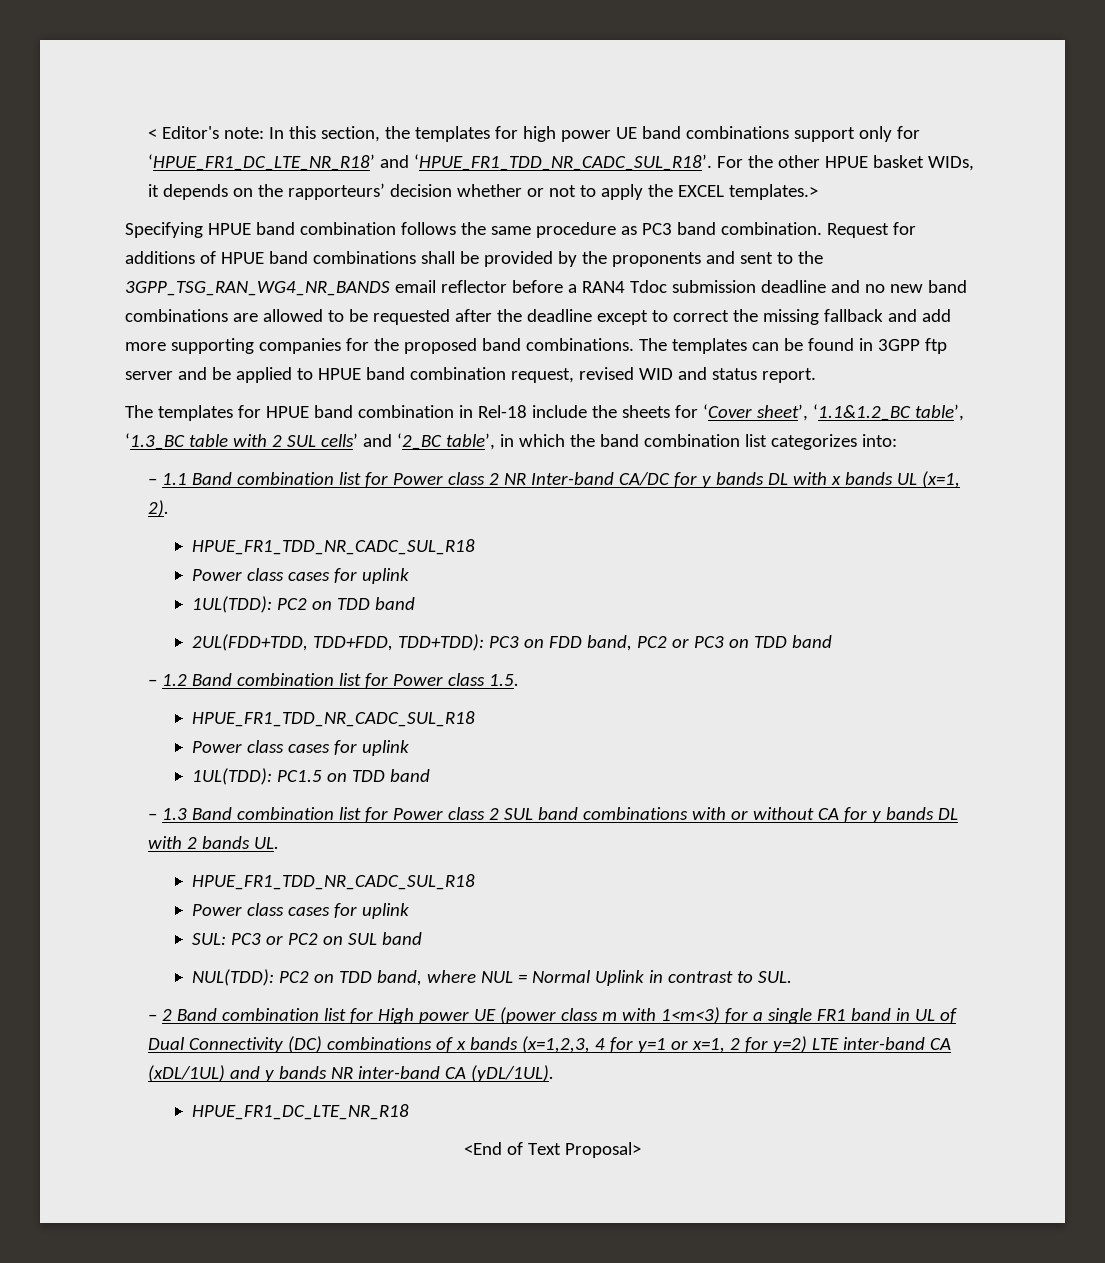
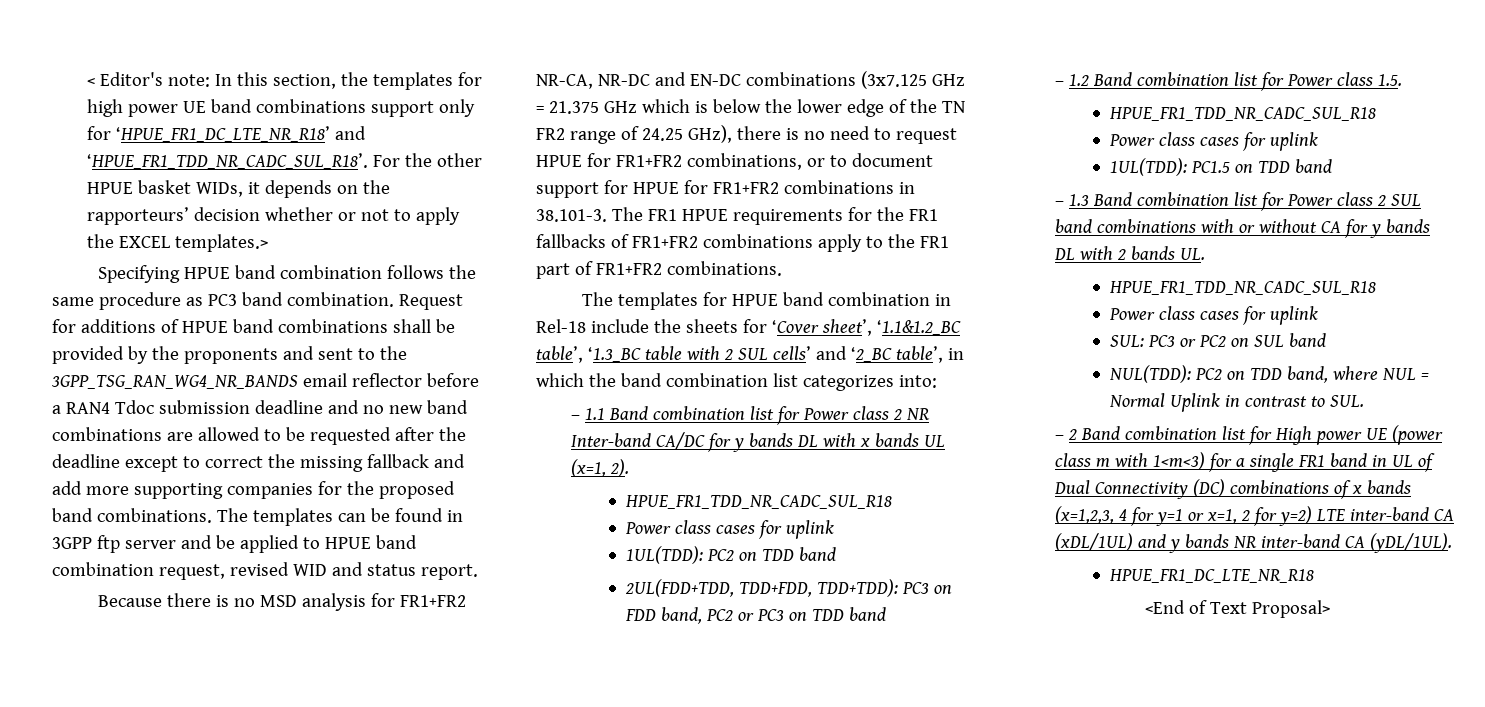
(816, 375) none -> [98,593,467,611] [536,71,965,89] [536,99,965,117] [536,125,957,144] [536,153,933,170] [536,180,915,198] [536,207,938,225] [536,234,949,252] [536,261,782,279] // Because there is no MSD analysis for FR1+FR2 NR-CA, NR-DC and EN-DC combinations (3x7.125 GHz = 21.375 GHz which is below the lower edge of the TN FR2 range of 24.25 GHz), there is no need to request HPUE for FR1+FR2 combinations, or to document support for HPUE for FR1+FR2 combinations in 38.101-3. The FR1 HPUE requirements for the FR1 fallbacks of FR1+FR2 combinations apply to the FR1 part of FR1+FR2 combinations.

